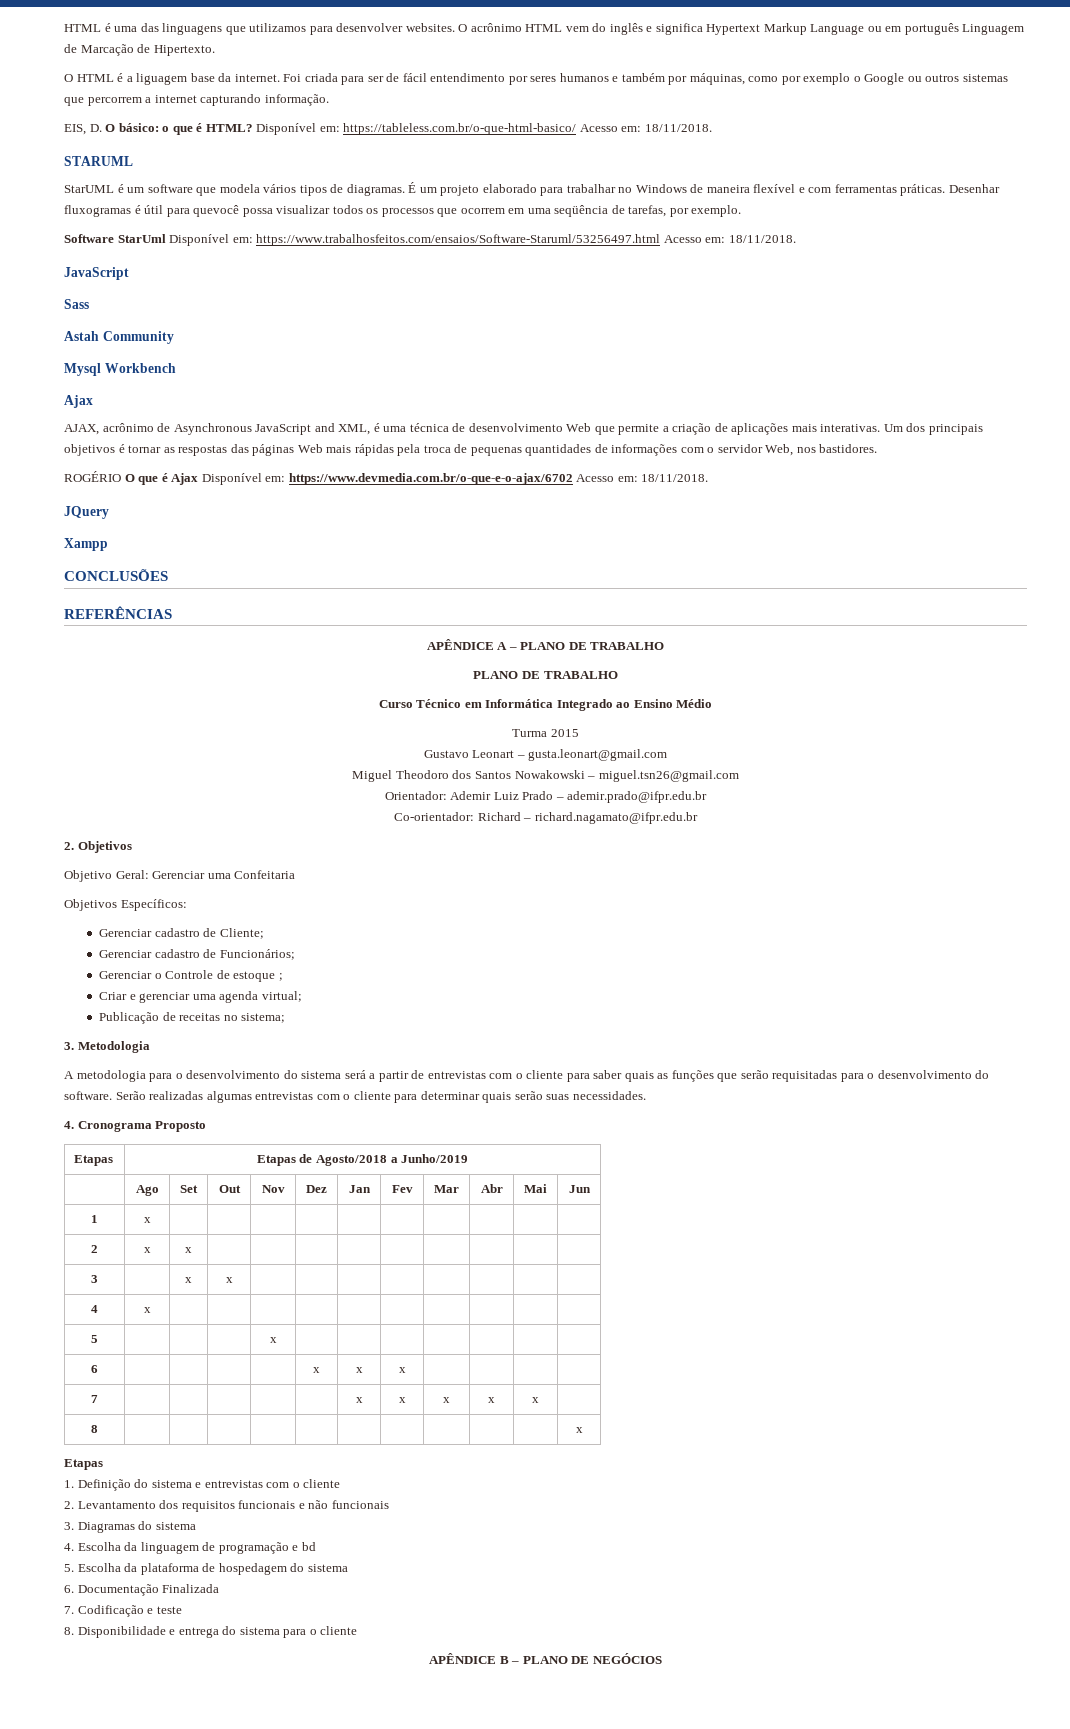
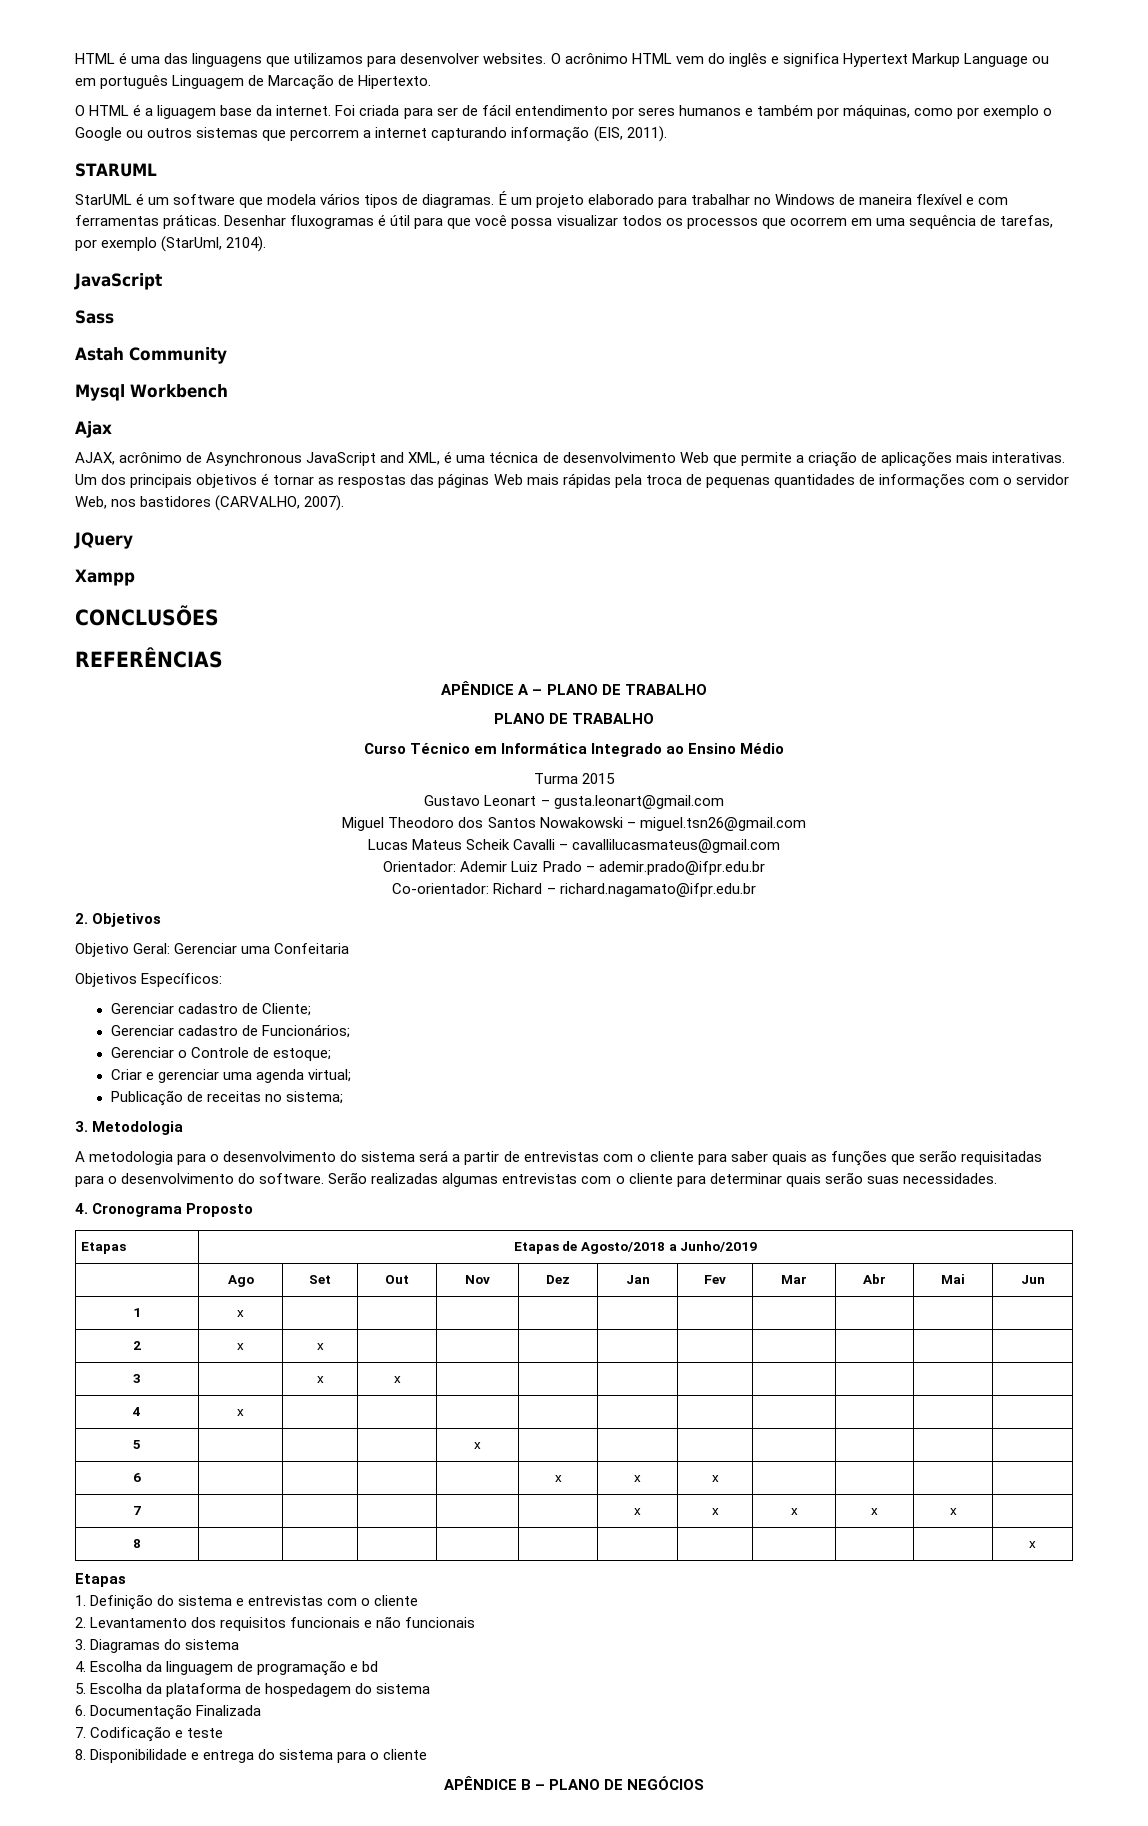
[264,94,329,106] [64,123,712,135] informação. // EIS, D. O básico: o que é HTML? Disponível em: https://tableless.com.br/o-que-html-basico/ Acesso em: 18/11/2018. -> [511,126,667,142] informação (EIS, 2011).
[193,205,240,217] quevocê -> [447,215,508,229] que você
[554,205,609,217] seqüência -> [908,215,976,229] sequência
[691,205,742,217] [64,234,796,246] exemplo. // Software StarUml Disponível em: https://www.trabalhosfeitos.com/ensaios/Software-Staruml/53256497.html Acesso em: 18/11/2018. -> [101,236,267,252] exemplo (StarUml, 2104).
[819,444,878,453] [64,471,709,485] bastidores. // ROGÉRIO O que é Ajax Disponível em: https://www.devmedia.com.br/o-que-e-o-ajax/6702 Acesso em: 18/11/2018. -> [140,495,345,511] bastidores (CARVALHO, 2007).
(739, 776) none -> [367,839,781,853] // Lucas Mateus Scheik Cavalli – cavallilucasmateus@gmail.com
[233,971,283,982] estoque ; -> [272,1048,331,1061] estoque;

